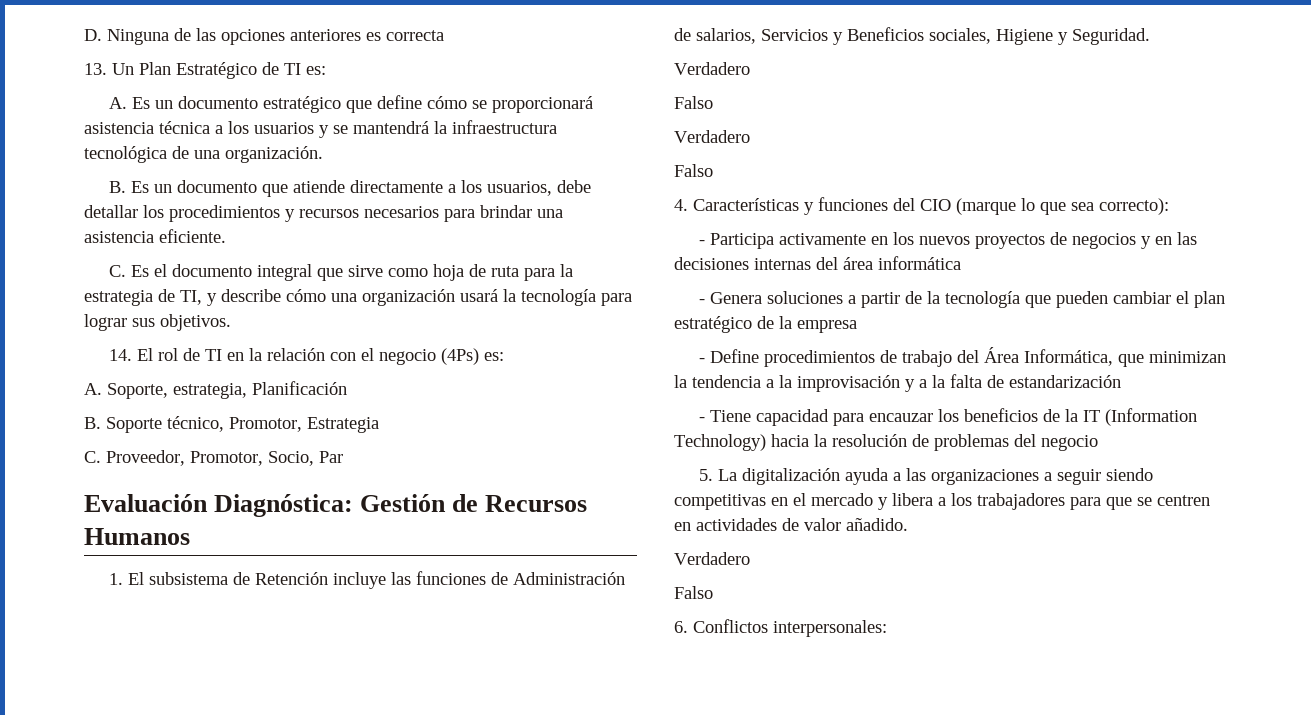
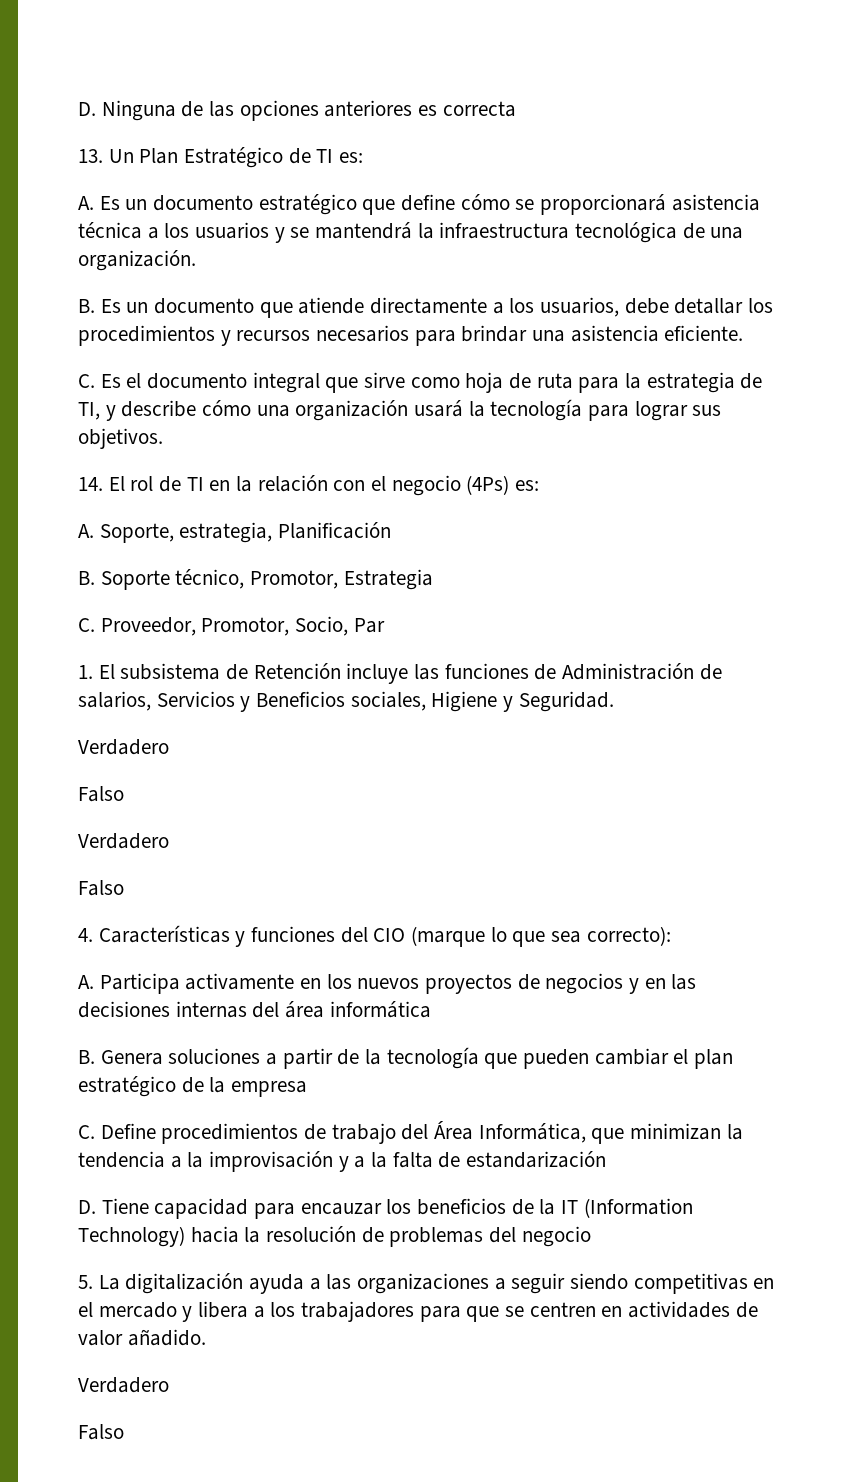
[84,494,588,517] [84,528,190,545] // Evaluación Diagnóstica: Gestión de Recursos Humanos -> (385, 625) none
[699,240,706,245] - -> [78,975,94,989] A.
[699,299,706,304] - -> [78,1050,95,1064] B.
[699,358,706,363] - -> [78,1125,95,1139] C.
[699,417,706,422] - -> [78,1200,96,1214] D.
[674,619,887,637] // 6. Conflictos interpersonales: -> (124, 1432) none

